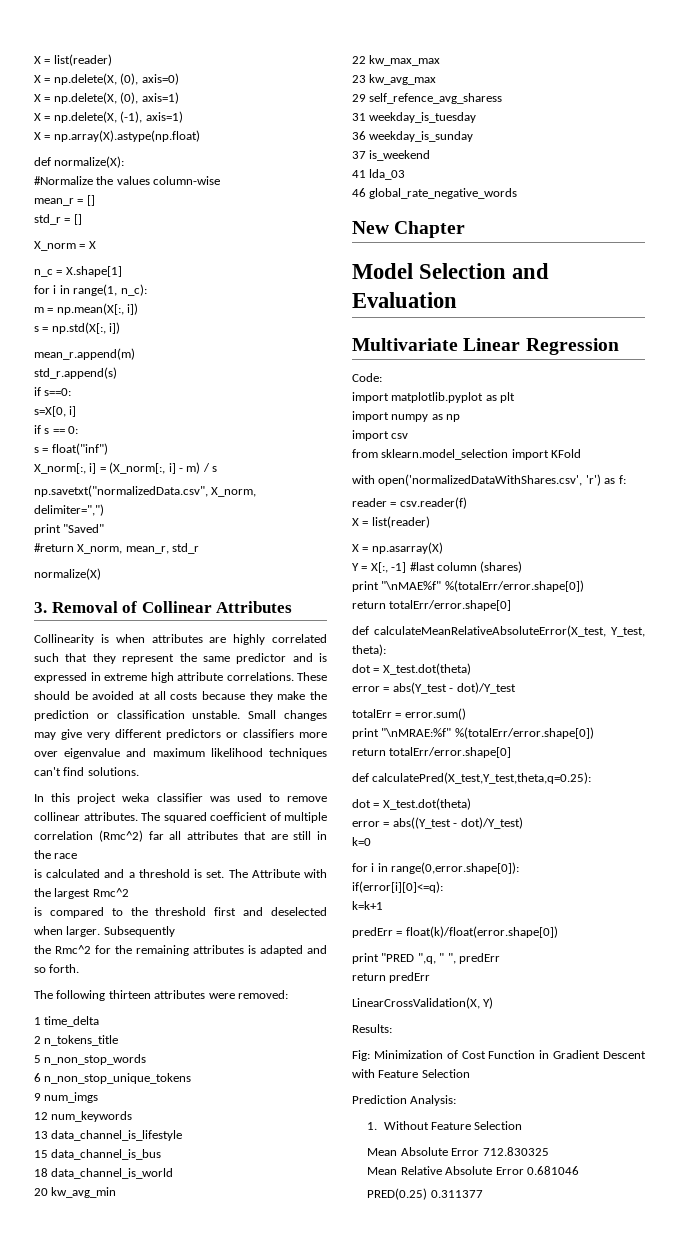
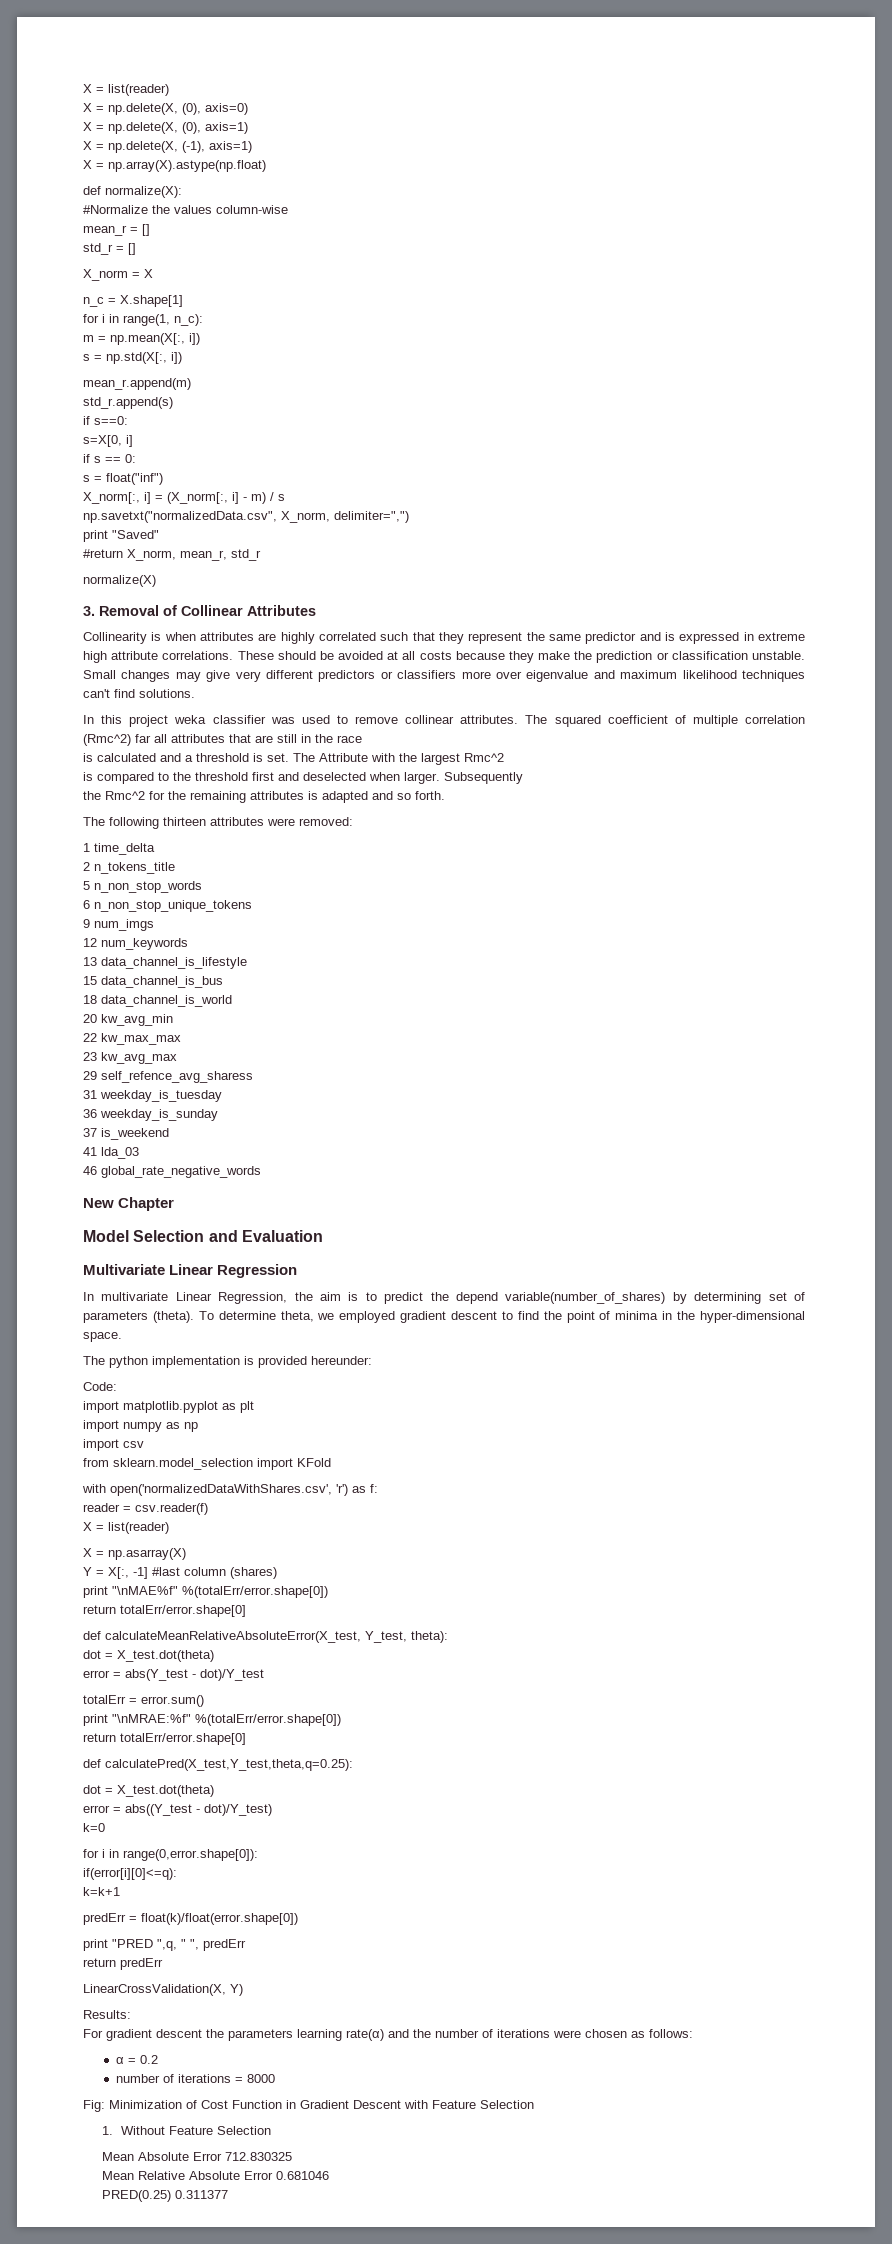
(619, 346) none -> [83,1292,805,1304] [83,1311,805,1323] [83,1332,122,1342] [83,1356,372,1368] // In multivariate Linear Regression, the aim is to predict the depend variable(number_of_shares) by determining set of parameters (theta). To determine theta, we employed gradient descent to find the point of minima in the hyper-dimensional space. // The python implementation is provided hereunder:
(392, 1028) none -> [83,2029,693,2041] [116,2055,159,2064] [116,2074,276,2083] // For gradient descent the parameters learning rate(α) and the number of iterations were chosen as follows: // α = 0.2 // number of iterations = 8000
[352,1095,457,1106] // Prediction Analysis: -> (534, 2104) none

